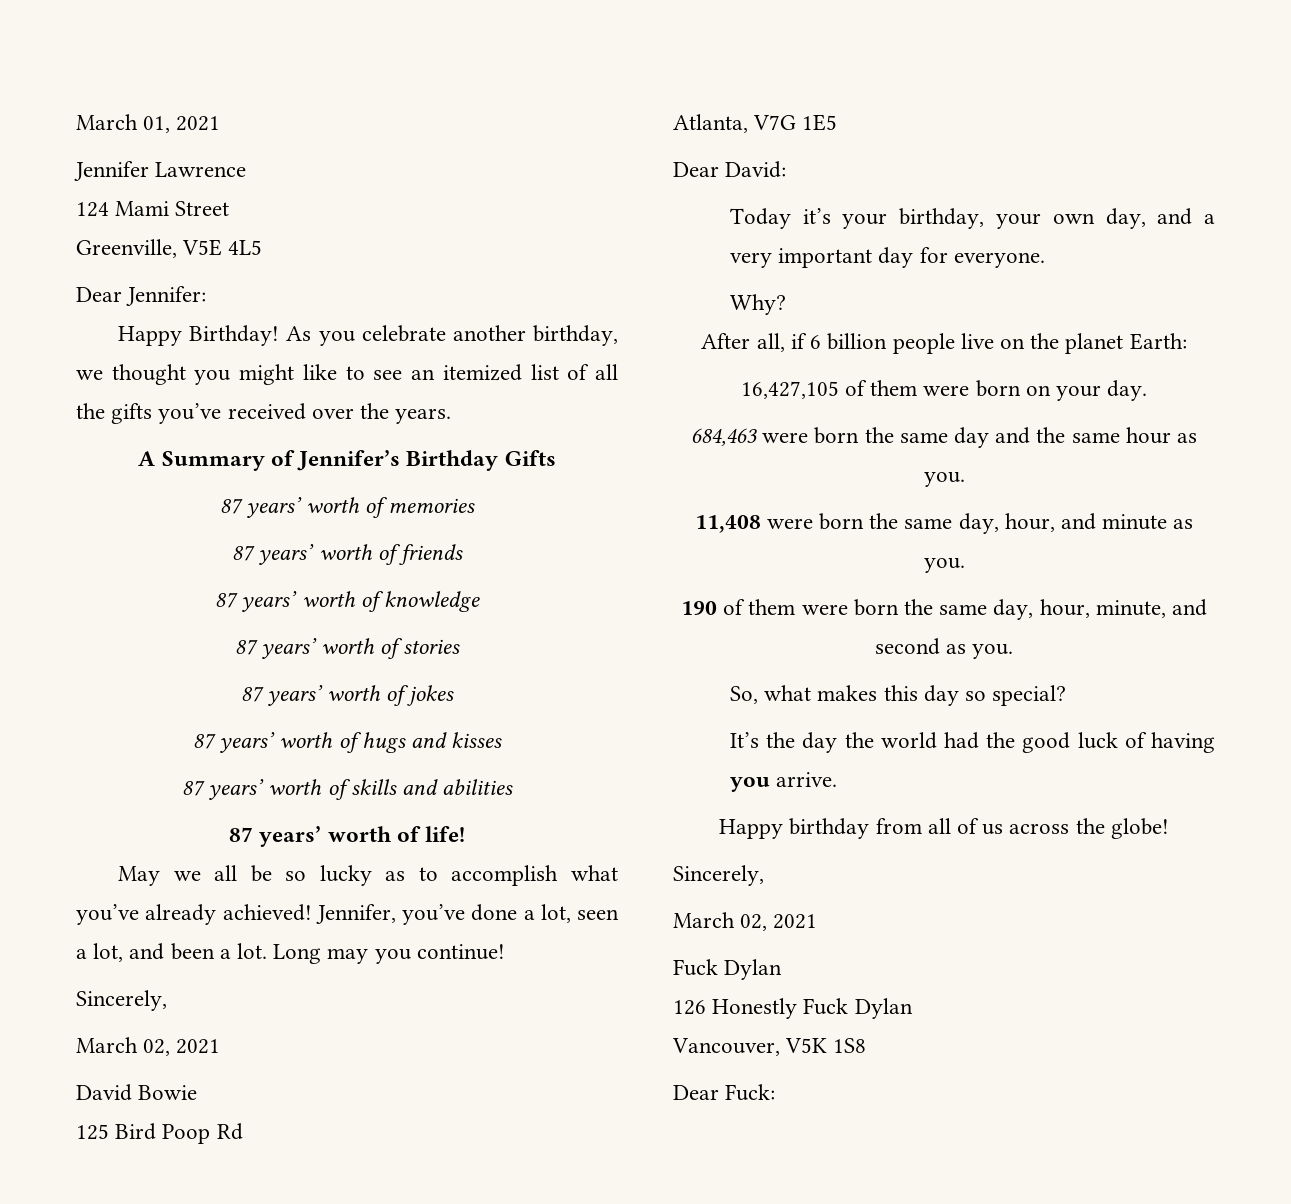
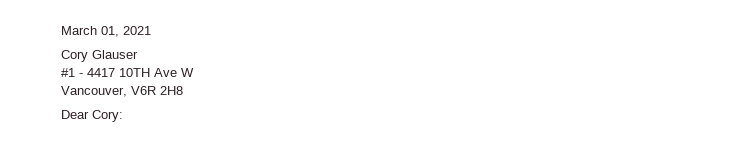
[74,161,247,181] [76,201,230,217] [76,239,263,258] [76,286,207,306] [118,325,618,346] [76,364,619,385] [76,403,452,424] [138,450,556,471] [219,497,476,518] [232,544,463,565] [215,591,480,612] [234,638,461,659] [240,685,455,706] [192,732,503,753] [181,779,514,800] [229,826,465,847] [118,865,618,886] [76,904,619,925] [76,943,505,964] [76,990,167,1011] [76,1037,221,1056] [76,1084,198,1101] [76,1123,243,1144] [673,114,838,133] [673,161,787,178] [729,208,1215,229] [729,247,1045,268] [729,294,786,315] [701,333,1187,354] [740,380,1148,401] [690,427,1198,448] [923,472,965,487] [694,513,1194,534] [923,558,965,573] [680,599,1208,620] [874,638,1014,659] [729,685,1067,706] [729,732,1215,753] [729,772,838,792] [719,818,1169,839] [673,865,764,886] [673,912,818,931] [673,959,783,980] [673,998,913,1019] [672,1038,867,1056] [673,1084,776,1101] Jennifer Lawrence // 124 Mami Street // Greenville, V5E 4L5 // Dear Jennifer: // Happy Birthday! As you celebrate another birthday, we thought you might like to see an itemized list of all the gifts you’ve received over the years. // A Summary of Jennifer’s Birthday Gifts // 87 years’ worth of memories // 87 years’ worth of friends // 87 years’ worth of knowledge // 87 years’ worth of stories // 87 years’ worth of jokes // 87 years’ worth of hugs and kisses // 87 years’ worth of skills and abilities // 87 years’ worth of life! // May we all be so lucky as to accomplish what you’ve already achieved! Jennifer, you’ve done a lot, seen a lot, and been a lot. Long may you continue! // Sincerely, // March 02, 2021 // David Bowie // 125 Bird Poop Rd // Atlanta, V7G 1E5 // Dear David: // Today it’s your birthday, your own day, and a very important day for everyone. // Why? // After all, if 6 billion people live on the planet Earth: // 16,427,105 of them were born on your day. // 684,463 were born the same day and the same hour as you. // 11,408 were born the same day, hour, and minute as you. // 190 of them were born the same day, hour, minute, and second as you. // So, what makes this day so special? // It’s the day the world had the good luck of having you arrive. // Happy birthday from all of us across the globe! // Sincerely, // March 02, 2021 // Fuck Dylan // 126 Honestly Fuck Dylan // Vancouver, V5K 1S8 // Dear Fuck: -> [61,50,138,62] [61,68,194,77] [61,86,183,97] [61,110,123,122] Cory Glauser // #1 - 4417 10TH Ave W // Vancouver, V6R 2H8 // Dear Cory:

